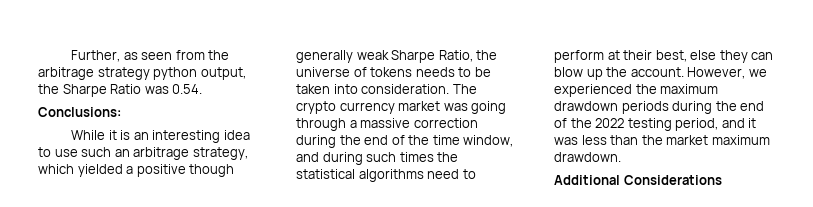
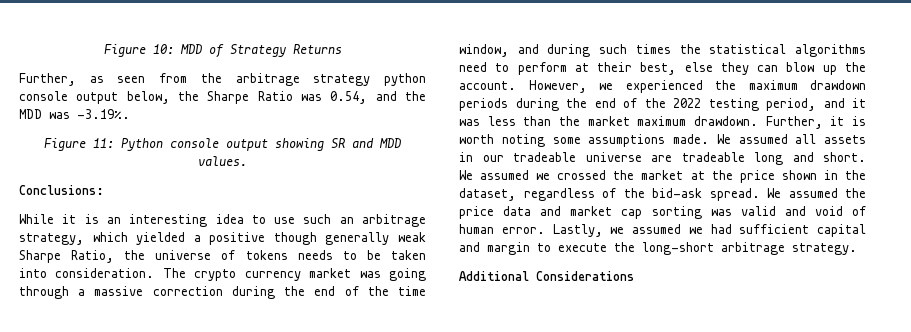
(71, 56) none -> [103,44,342,58] Figure 10: MDD of Strategy Returns //
[200,67,246,80] output, -> [19,91,170,104] console output below,
[172,84,203,94] 0.54. -> [330,91,426,104] [19,109,130,119] [44,138,401,151] [198,156,247,166] 0.54, and the MDD was -3.19%. // Figure 11: Python console output showing SR and MDD values.
(621, 157) none -> [765,116,866,129] [459,134,866,147] [459,152,866,165] [459,170,866,183] [459,188,866,201] [459,206,866,219] [459,224,866,237] [459,242,857,255] Further, it is worth noting some assumptions made. We assumed all assets in our tradeable universe are tradeable long and short. We assumed we crossed the market at the price shown in the dataset, regardless of the bid-ask spread. We assumed the price data and market cap sorting was valid and void of human error. Lastly, we assumed we had sufficient capital and margin to execute the long-short arbitrage strategy.

